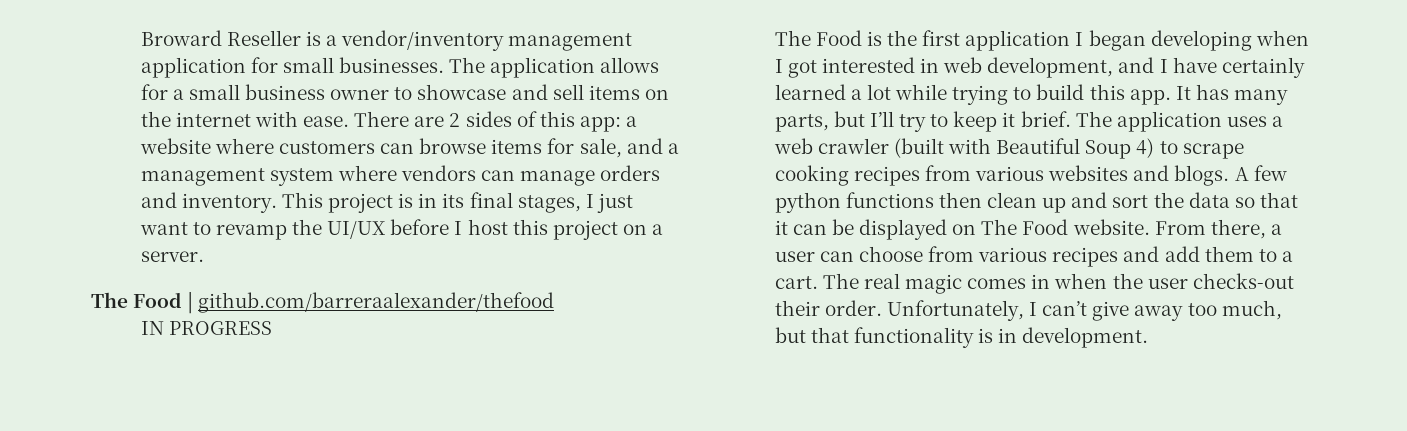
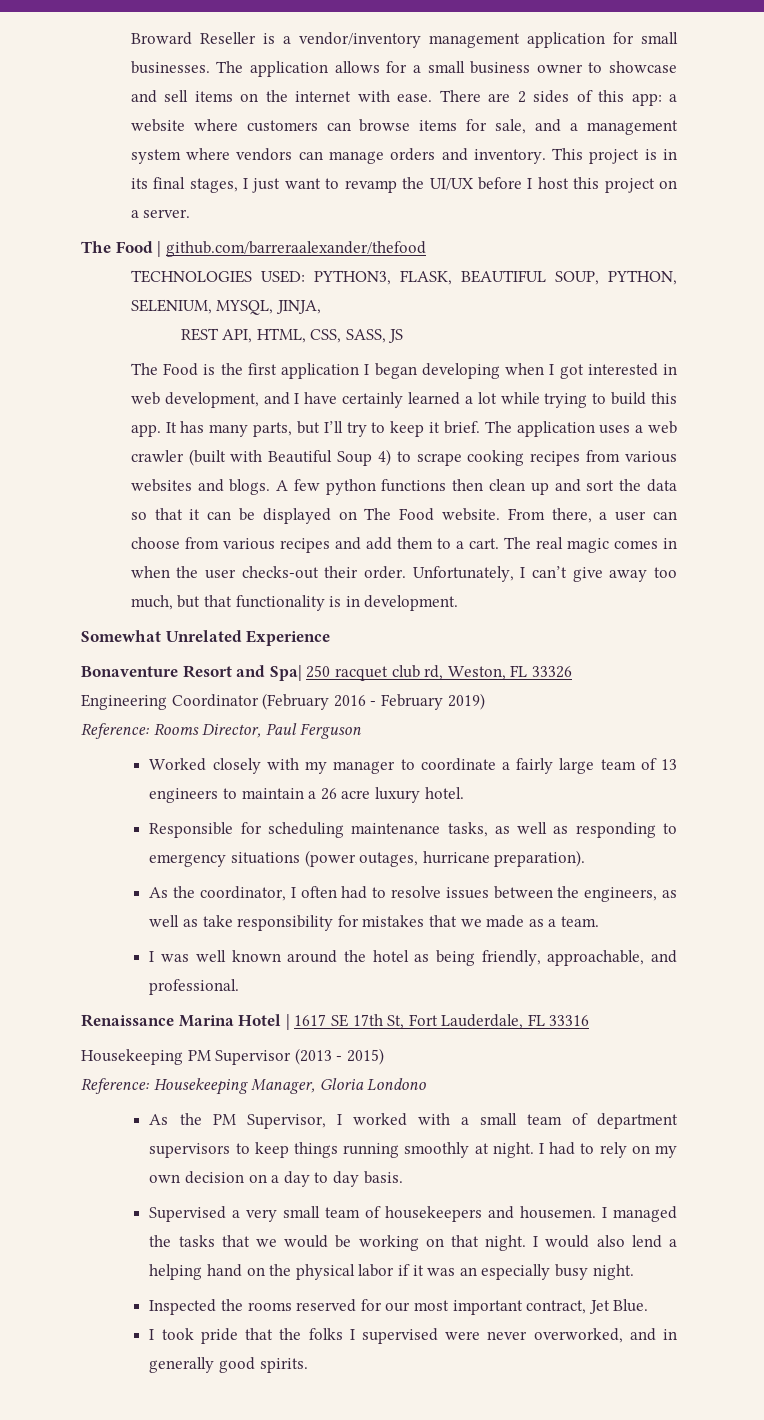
[140,321,272,335] IN PROGRESS -> [130,270,677,285] [130,299,321,315] [180,328,404,343] TECHNOLOGIES USED: PYTHON3, FLASK, BEAUTIFUL SOUP, PYTHON, SELENIUM, MYSQL, JINJA, // REST API, HTML, CSS, SASS, JS
(1149, 337) none -> [81,630,331,646] [81,665,572,681] [81,693,485,710] [81,723,362,739] [149,758,678,774] [149,787,464,803] [149,822,677,838] [149,850,586,867] [149,886,677,902] [149,915,599,931] [149,950,677,966] [149,979,240,995] [81,1014,590,1030] [81,1048,384,1065] [81,1078,427,1095] [149,1113,678,1129] [149,1142,677,1158] [149,1171,403,1187] [149,1206,677,1222] [149,1235,677,1251] [149,1264,634,1280] [149,1299,649,1315] [149,1328,678,1344] [149,1357,308,1373] // Somewhat Unrelated Experience // Bonaventure Resort and Spa| 250 racquet club rd, Weston, FL 33326 // Engineering Coordinator (February 2016 - February 2019) // Reference: Rooms Director, Paul Ferguson // Worked closely with my manager to coordinate a fairly large team of 13 engineers to maintain a 26 acre luxury hotel. // Responsible for scheduling maintenance tasks, as well as responding to emergency situations (power outages, hurricane preparation). // As the coordinator, I often had to resolve issues between the engineers, as well as take responsibility for mistakes that we made as a team. // I was well known around the hotel as being friendly, approachable, and professional. // Renaissance Marina Hotel | 1617 SE 17th St, Fort Lauderdale, FL 33316 // Housekeeping PM Supervisor (2013 - 2015) // Reference: Housekeeping Manager, Gloria Londono // As the PM Supervisor, I worked with a small team of department supervisors to keep things running smoothly at night. I had to rely on my own decision on a day to day basis. // Supervised a very small team of housekeepers and housemen. I managed the tasks that we would be working on that night. I would also lend a helping hand on the physical labor if it was an especially busy night. // Inspected the rooms reserved for our most important contract, Jet Blue. // I took pride that the folks I supervised were never overworked, and in generally good spirits.

